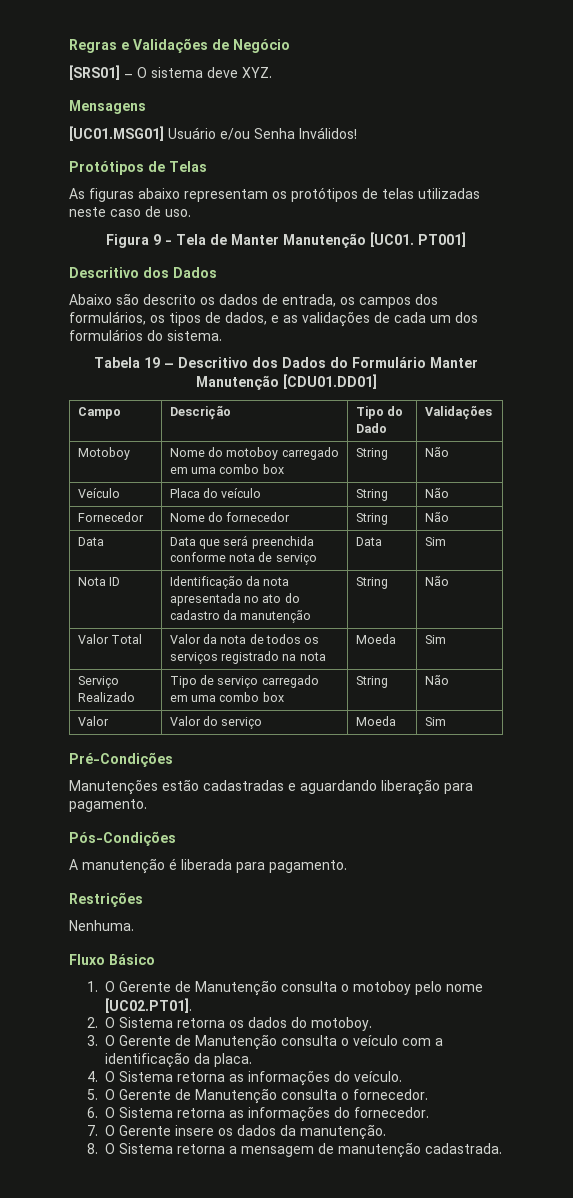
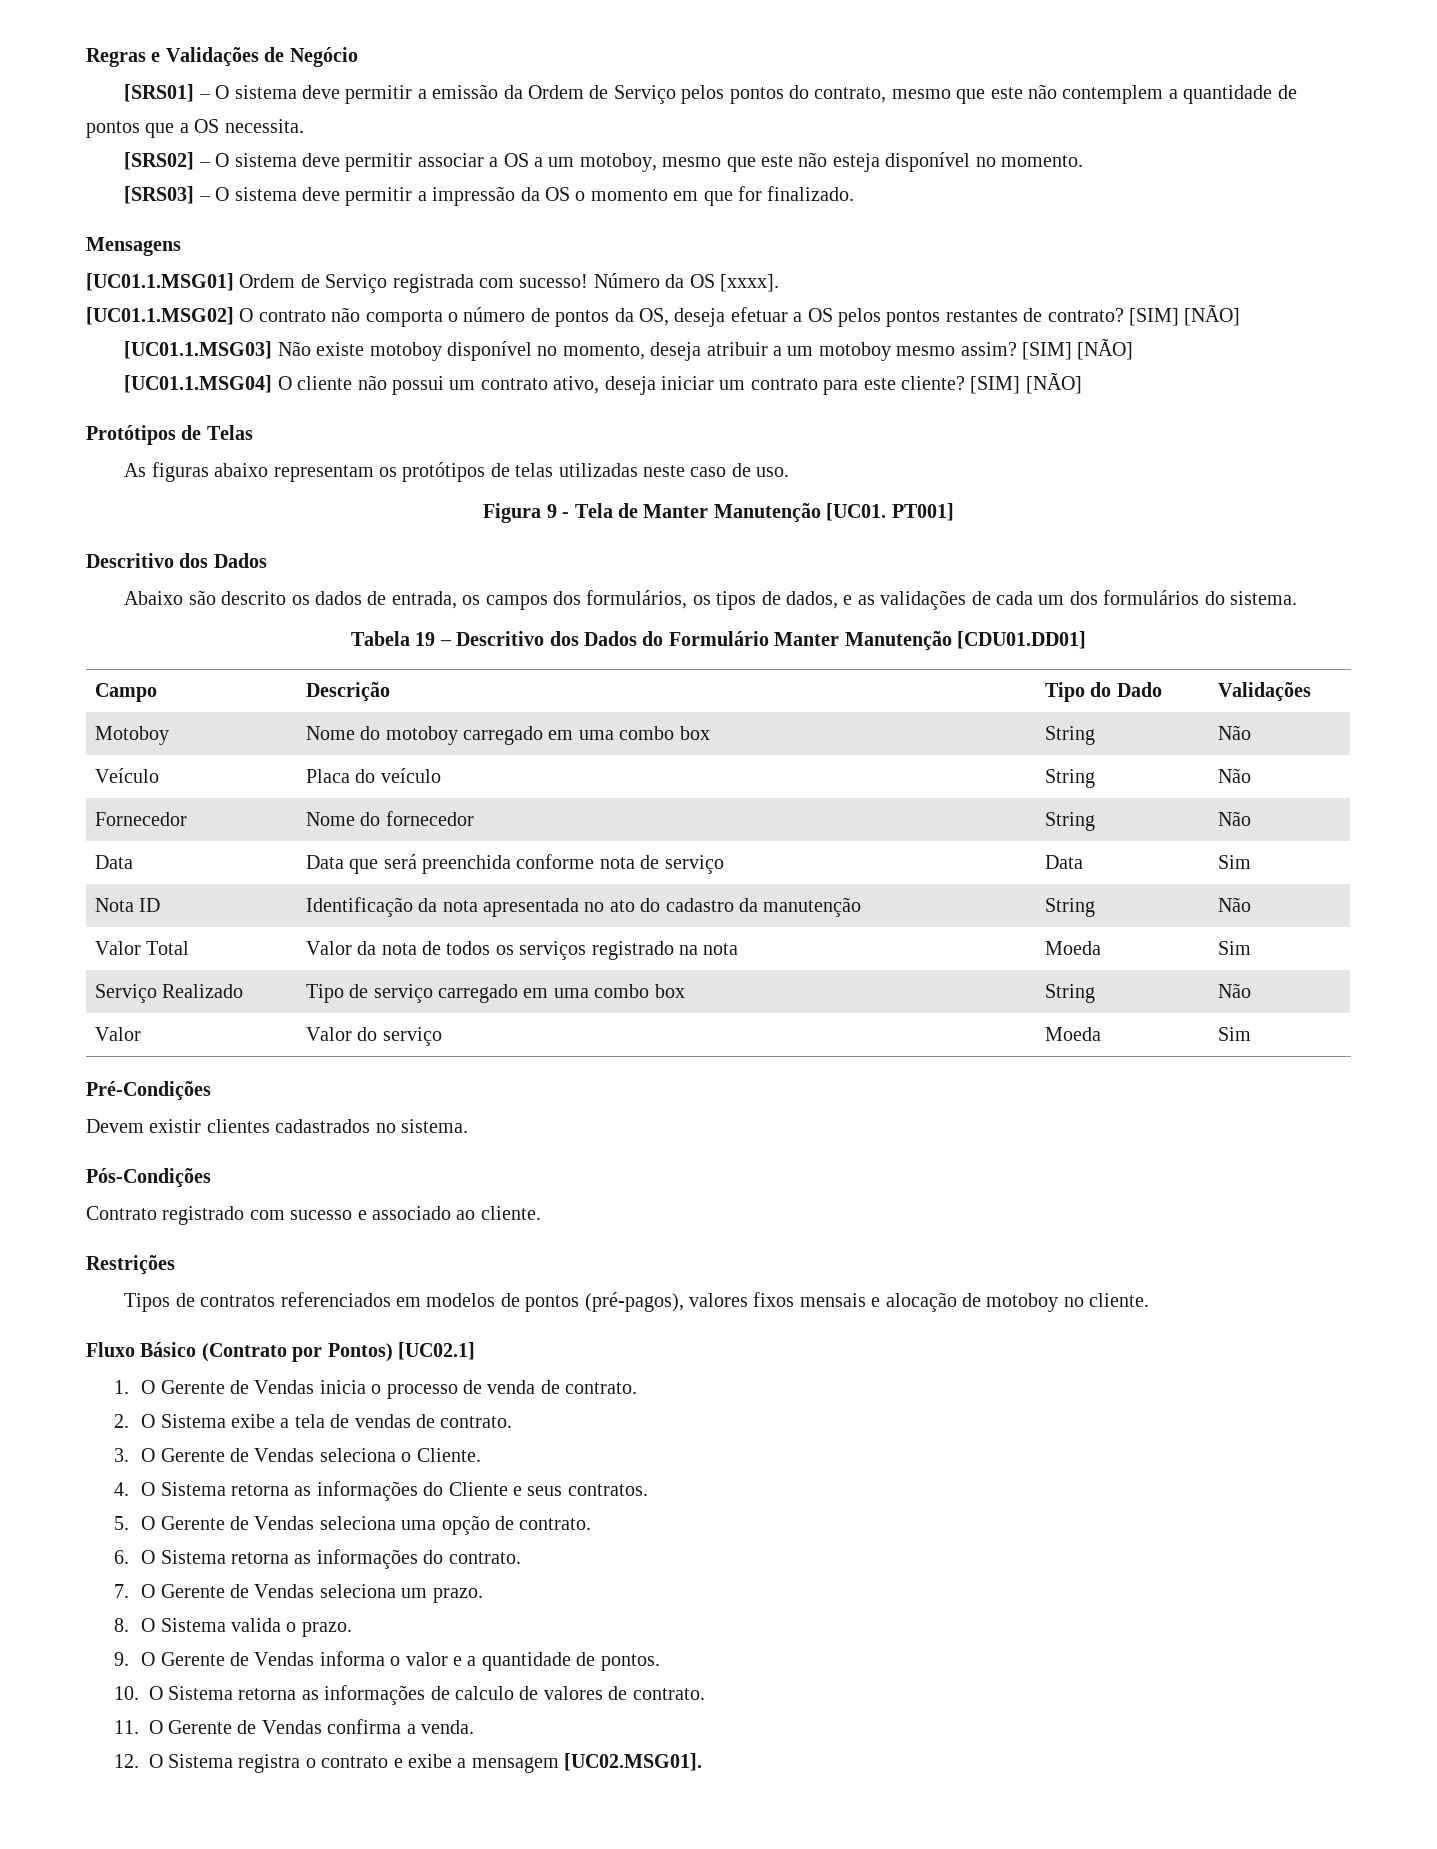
[242,67,272,78] [69,100,146,114] [69,126,357,141] XYZ. // Mensagens // [UC01.MSG01] Usuário e/ou Senha Inválidos! -> [345,84,1297,104] [86,119,304,138] [124,152,1084,172] [124,186,855,206] [86,237,181,256] [86,273,779,293] [86,304,1241,327] [124,338,1134,361] [124,372,1082,395] permitir a emissão da Ordem de Serviço pelos pontos do contrato, mesmo que este não contemplem a quantidade de pontos que a OS necessita. // [SRS02] – O sistema deve permitir associar a OS a um motoboy, mesmo que este não esteja disponível no momento. // [SRS03] – O sistema deve permitir a impressão da OS o momento em que for finalizado. // Mensagens // [UC01.1.MSG01] Ordem de Serviço registrada com sucesso! Número da OS [xxxx]. // [UC01.1.MSG02] O contrato não comporta o número de pontos da OS, deseja efetuar a OS pelos pontos restantes de contrato? [SIM] [NÃO] // [UC01.1.MSG03] Não existe motoboy disponível no momento, deseja atribuir a um motoboy mesmo assim? [SIM] [NÃO] // [UC01.1.MSG04] O cliente não possui um contrato ativo, deseja iniciar um contrato para este cliente? [SIM] [NÃO]
[69,779,473,795] [69,799,147,812] [69,831,176,846] [69,858,347,874] [69,892,143,907] [69,920,134,931] [69,954,155,965] [87,980,484,996] [105,998,193,1013] [87,1017,373,1031] [87,1034,444,1050] [105,1052,253,1068] Manutenções estão cadastradas e aguardando liberação para pagamento. // Pós-Condições // A manutenção é liberada para pagamento. // Restrições // Nenhuma. // Fluxo Básico // 1. O Gerente de Manutenção consulta o motoboy pelo nome [UC02.PT01]. // 2. O Sistema retorna os dados do motoboy. // 3. O Gerente de Manutenção consulta o veículo com a identificação da placa. -> [86,1119,468,1133] [86,1168,211,1188] [86,1206,541,1225] [86,1255,175,1275] [124,1292,1150,1312] [86,1342,475,1362] [113,1380,638,1399] [113,1414,513,1428] [113,1448,481,1462] Devem existir clientes cadastrados no sistema. // Pós-Condições // Contrato registrado com sucesso e associado ao cliente. // Restrições // Tipos de contratos referenciados em modelos de pontos (pré-pagos), valores fixos mensais e alocação de motoboy no cliente. // Fluxo Básico (Contrato por Pontos) [UC02.1] // 1. O Gerente de Vendas inicia o processo de venda de contrato. // 2. O Sistema exibe a tela de vendas de contrato. // 3. O Gerente de Vendas seleciona o Cliente.
[354,1071,403,1082] veículo. -> [448,1482,648,1496] Cliente e seus contratos.
[195,1088,429,1104] Manutenção consulta o fornecedor. -> [254,1515,592,1535] Vendas seleciona uma opção de contrato.
[354,1107,430,1118] fornecedor. -> [448,1552,521,1564] contrato.
[175,1124,387,1140] [87,1142,503,1158] insere os dados da manutenção. // 8. O Sistema retorna a mensagem de manutenção cadastrada. -> [229,1584,483,1603] [113,1618,352,1637] [113,1651,660,1671] [113,1685,705,1705] [113,1719,474,1734] [113,1753,703,1773] de Vendas seleciona um prazo. // 8. O Sistema valida o prazo. // 9. O Gerente de Vendas informa o valor e a quantidade de pontos. // 10. O Sistema retorna as informações de calculo de valores de contrato. // 11. O Gerente de Vendas confirma a venda. // 12. O Sistema registra o contrato e exibe a mensagem [UC02.MSG01].

